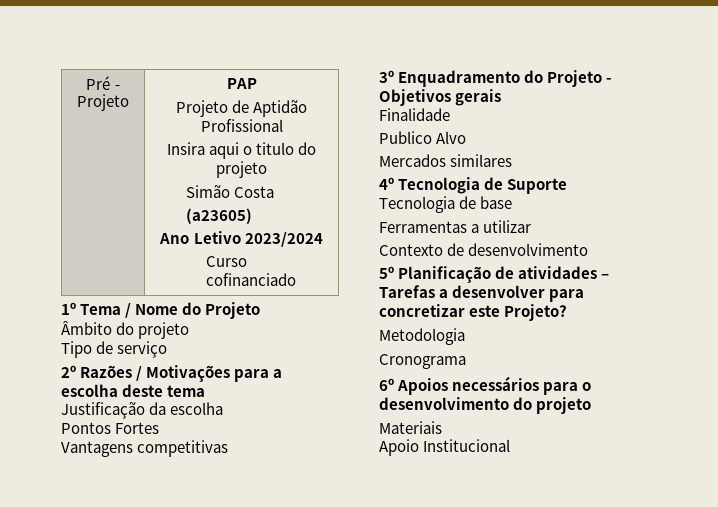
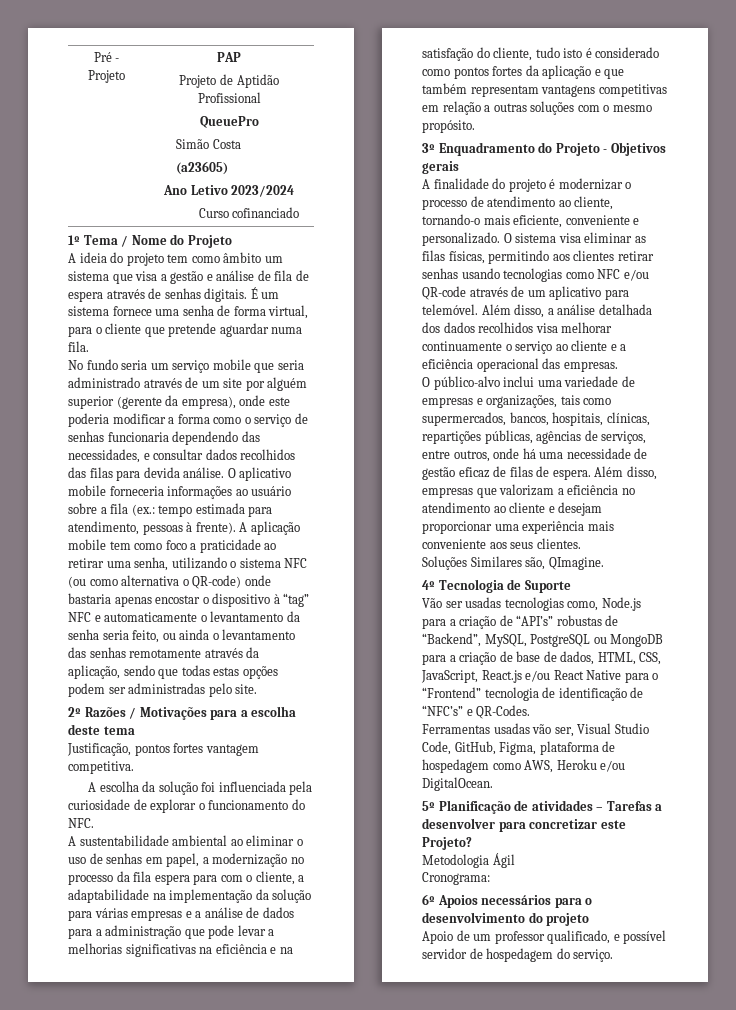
[166,142,317,159] [216,161,267,178] Insira aqui o titulo do projeto -> [199,116,259,128] QueuePro
[61,321,190,339] [61,341,168,358] Âmbito do projeto // Tipo de serviço -> [68,252,283,266] [68,270,309,284] [68,287,280,302] [68,305,309,319] [68,323,303,337] [68,341,89,352] [68,359,304,373] [68,377,308,391] [68,395,290,409] [68,413,308,427] [68,431,260,445] [68,449,296,463] [68,467,292,481] [68,485,292,499] [68,503,273,517] [68,521,300,535] [68,539,277,553] [68,557,308,571] [68,575,271,589] [68,593,310,607] [68,611,300,622] [68,629,296,643] [68,647,260,658] [68,665,278,679] [68,683,258,697] A ideia do projeto tem como âmbito um sistema que visa a gestão e análise de fila de espera através de senhas digitais. É um sistema fornece uma senha de forma virtual, para o cliente que pretende aguardar numa fila. // No fundo seria um serviço mobile que seria administrado através de um site por alguém superior (gerente da empresa), onde este poderia modificar a forma como o serviço de senhas funcionaria dependendo das necessidades, e consultar dados recolhidos das filas para devida análise. O aplicativo mobile forneceria informações ao usuário sobre a fila (ex.: tempo estimada para atendimento, pessoas à frente). A aplicação mobile tem como foco a praticidade ao retirar uma senha, utilizando o sistema NFC (ou como alternativa o QR-code) onde bastaria apenas encostar o dispositivo à “tag” NFC e automaticamente o levantamento da senha seria feito, ou ainda o levantamento das senhas remotamente através da aplicação, sendo que todas estas opções podem ser administradas pelo site.
[61,402,224,419] [61,422,160,434] [61,440,229,457] Justificação da escolha // Pontos Fortes // Vantagens competitivas -> [67,743,259,756] [68,761,134,774] [88,781,313,795] [68,799,305,813] [68,818,94,828] [68,835,303,846] [68,853,304,867] [68,871,305,885] [68,889,312,903] [68,907,294,921] [68,925,275,939] [68,943,293,957] [422,47,660,61] [422,65,625,79] [422,83,667,97] [422,101,652,115] [422,120,475,133] Justificação, pontos fortes vantagem competitiva. // A escolha da solução foi influenciada pela curiosidade de explorar o funcionamento do NFC. // A sustentabilidade ambiental ao eliminar o uso de senhas em papel, a modernização no processo da fila espera para com o cliente, a adaptabilidade na implementação da solução para várias empresas e a análise de dados para a administração que pode levar a melhorias significativas na eficiência e na satisfação do cliente, tudo isto é considerado como pontos fortes da aplicação e que também representam vantagens competitivas em relação a outras soluções com o mesmo propósito.
[379,108,450,121] [379,131,467,144] [379,154,513,167] [379,177,568,194] [379,196,513,213] [379,220,532,233] [379,243,589,256] Finalidade // Publico Alvo // Mercados similares // 4º Tecnologia de Suporte // Tecnologia de base // Ferramentas a utilizar // Contexto de desenvolvimento -> [422,178,632,192] [422,196,614,210] [422,214,640,228] [422,232,646,246] [422,250,654,264] [422,268,649,282] [422,286,629,300] [422,304,652,318] [422,322,613,333] [422,340,627,354] [422,358,618,372] [422,376,635,390] [422,395,612,408] [422,412,650,426] [422,430,647,444] [422,448,648,462] [422,466,657,480] [422,484,635,498] [422,502,603,516] [422,521,614,534] [422,538,581,549] [422,556,604,570] [422,579,571,593] [422,597,641,611] [422,615,619,629] [422,633,664,647] [422,651,662,665] [421,670,659,683] [422,687,644,701] [422,705,531,719] [422,723,649,737] [422,741,616,755] [422,759,626,773] [422,777,493,791] A finalidade do projeto é modernizar o processo de atendimento ao cliente, tornando-o mais eficiente, conveniente e personalizado. O sistema visa eliminar as filas físicas, permitindo aos clientes retirar senhas usando tecnologias como NFC e/ou QR-code através de um aplicativo para telemóvel. Além disso, a análise detalhada dos dados recolhidos visa melhorar continuamente o serviço ao cliente e a eficiência operacional das empresas. // O público-alvo inclui uma variedade de empresas e organizações, tais como supermercados, bancos, hospitais, clínicas, repartições públicas, agências de serviços, entre outros, onde há uma necessidade de gestão eficaz de filas de espera. Além disso, empresas que valorizam a eficiência no atendimento ao cliente e desejam proporcionar uma experiência mais conveniente aos seus clientes. // Soluções Similares são, QImagine. // 4º Tecnologia de Suporte // Vão ser usadas tecnologias como, Node.js para a criação de “API’s” robustas de “Backend”, MySQL, PostgreSQL ou MongoDB para a criação de base de dados, HTML, CSS, JavaScript, React.js e/ou React Native para o “Frontend” tecnologia de identificação de “NFC’s” e QR-Codes. // Ferramentas usadas vão ser, Visual Studio Code, GitHub, Figma, plataforma de hospedagem como AWS, Heroku e/ou DigitalOcean.
[379,354,466,369] // Cronograma -> [492,853,515,868] [422,872,490,885] Ágil // Cronograma:
[379,421,442,434] // Materiais -> (590, 919) none
[423,439,511,452] Institucional -> [456,930,667,944] [422,948,614,962] de um professor qualificado, e possível servidor de hospedagem do serviço.

